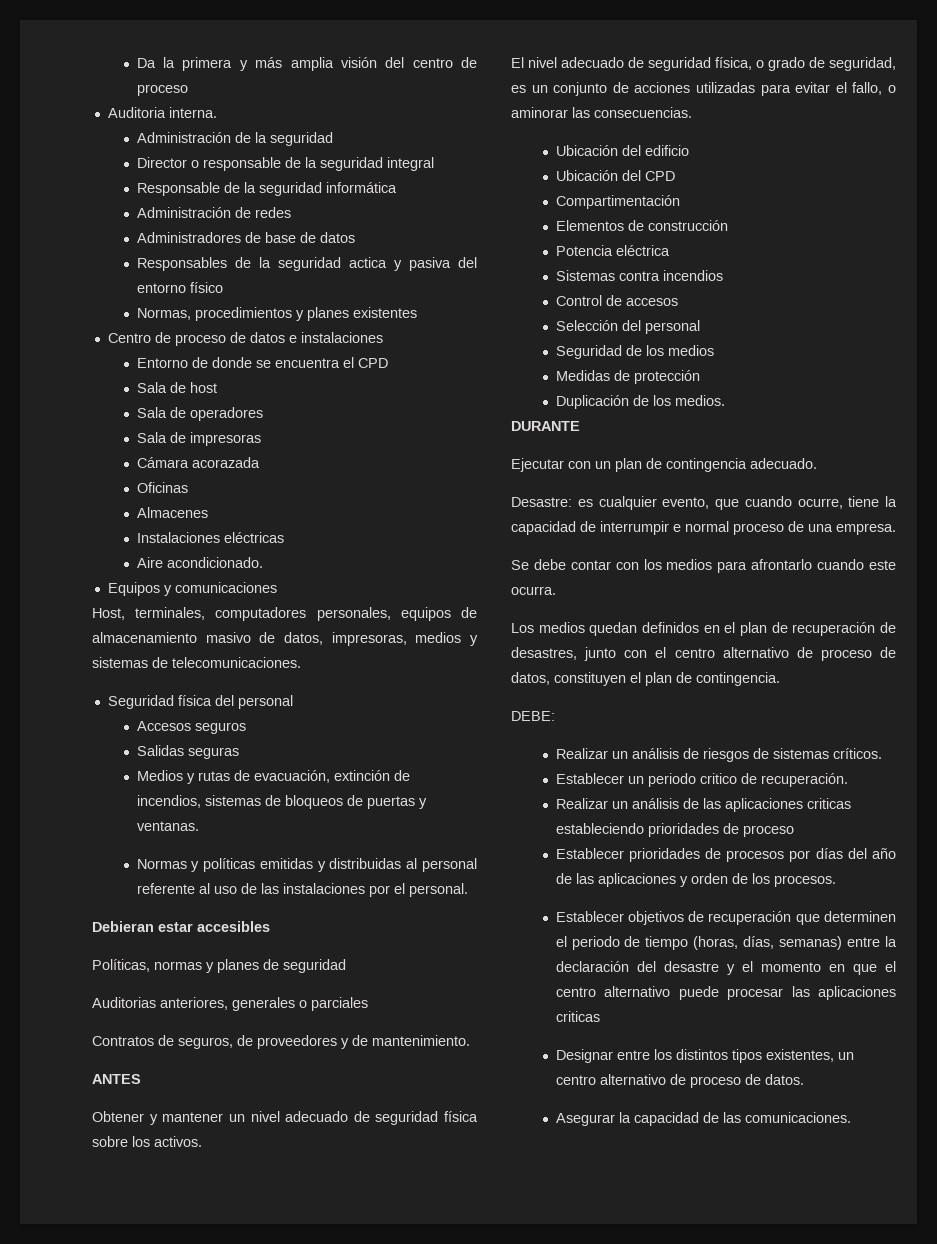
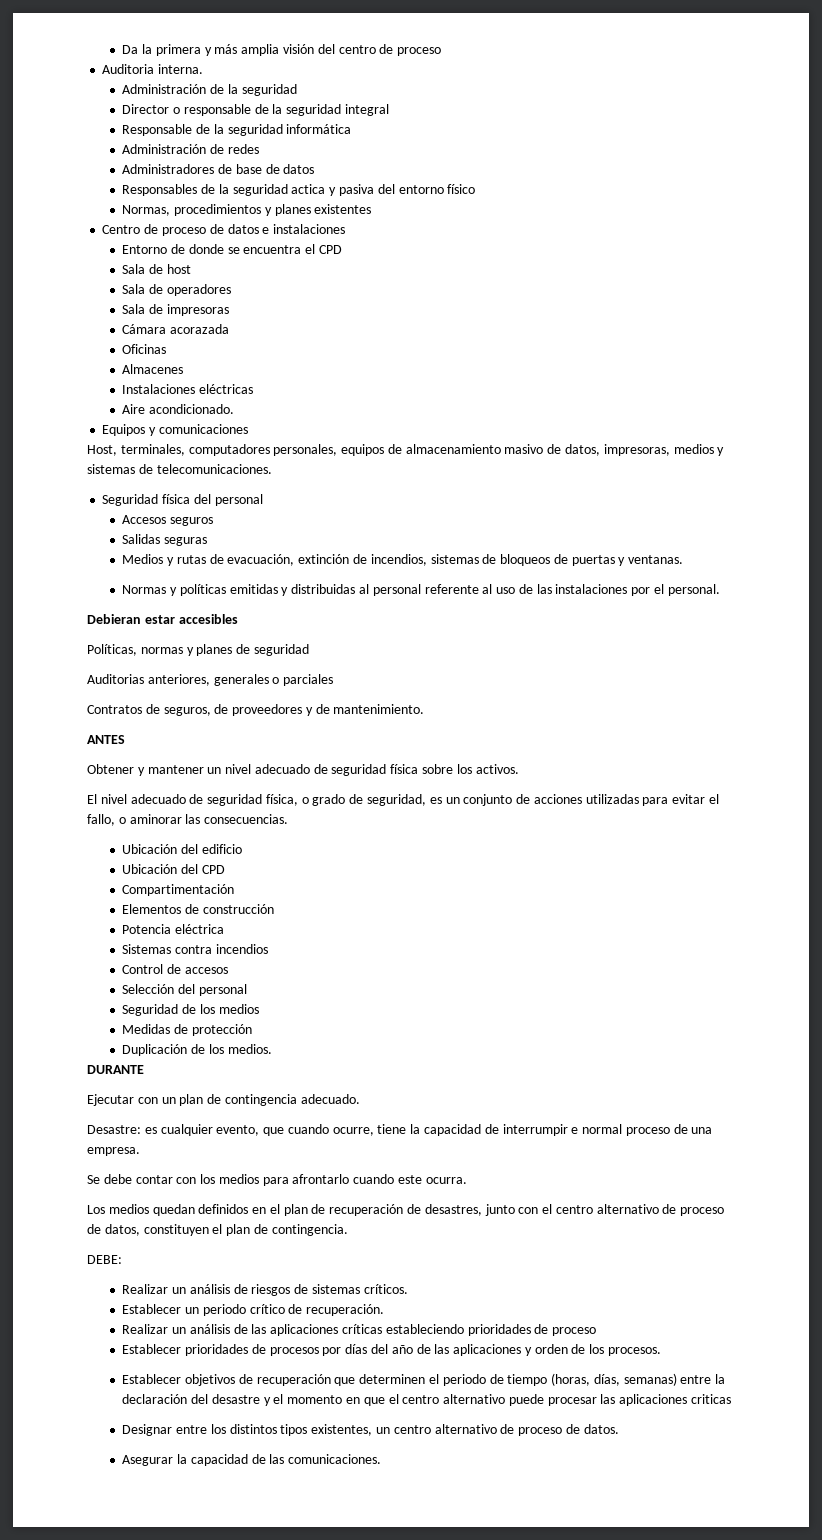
[699,773,737,784] critico -> [249,1304,285,1314] crítico
[806,798,851,809] criticas -> [341,1324,382,1334] críticas

